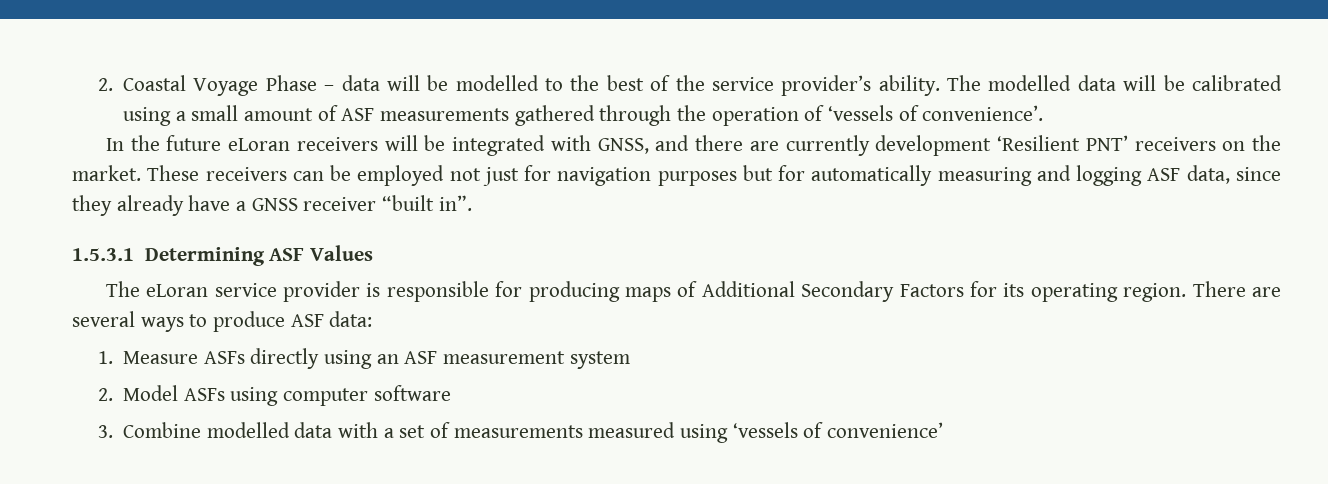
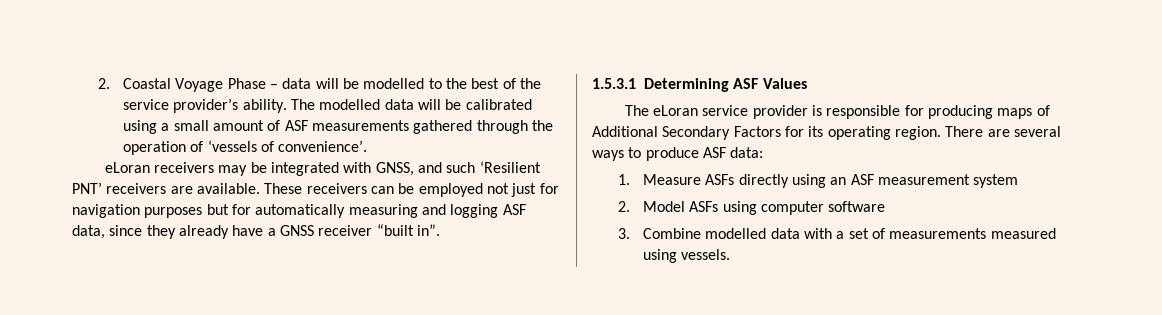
[105,135,222,151] In the future -> (368, 146) none
[384,135,418,151] will -> [218,165,248,176] may
[695,135,1281,156] [72,165,141,181] there are currently development ‘Resilient PNT’ receivers on the market. -> [446,161,541,173] [72,182,260,194] such ‘Resilient PNT’ receivers are available.
[732,422,944,438] ‘vessels of convenience’ -> [681,249,731,260] vessels.

